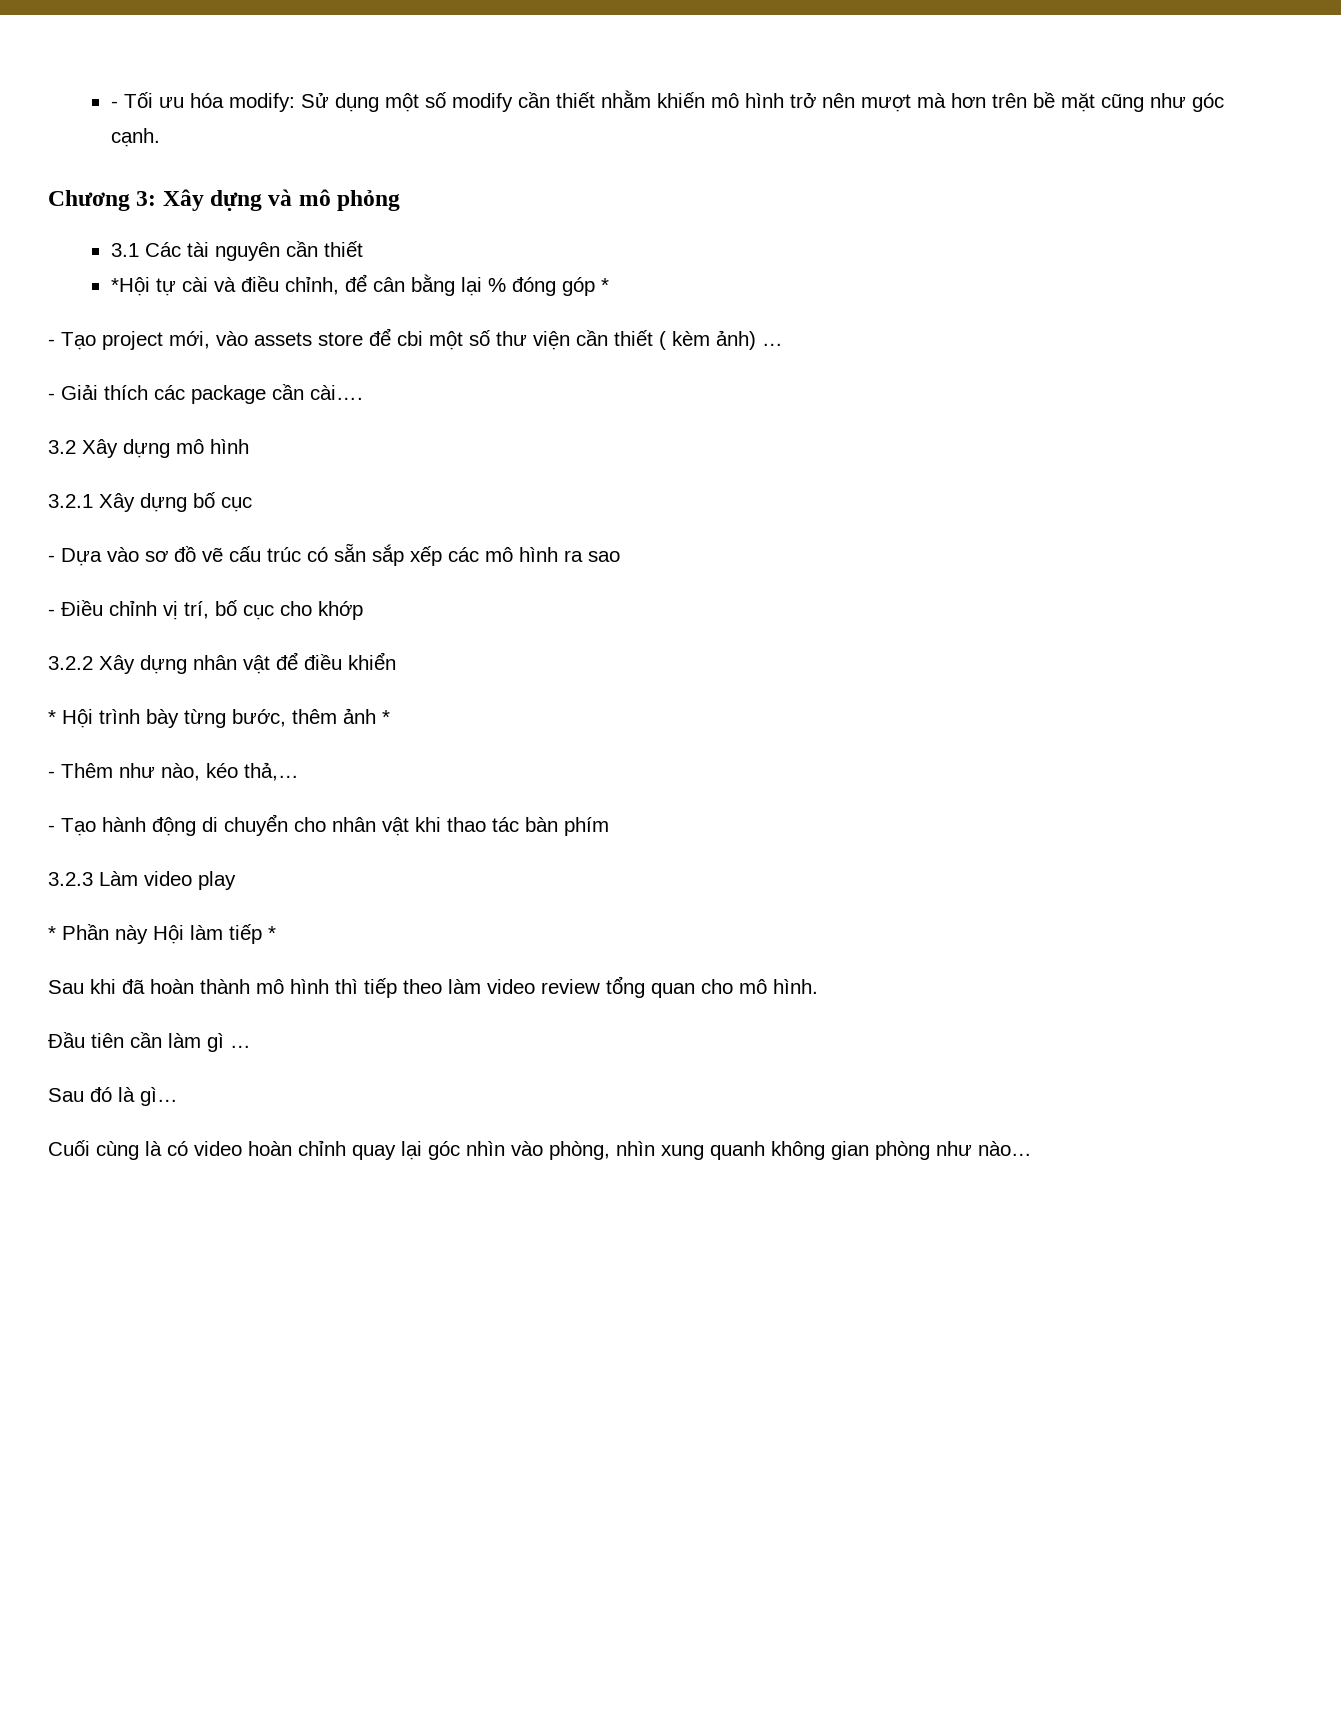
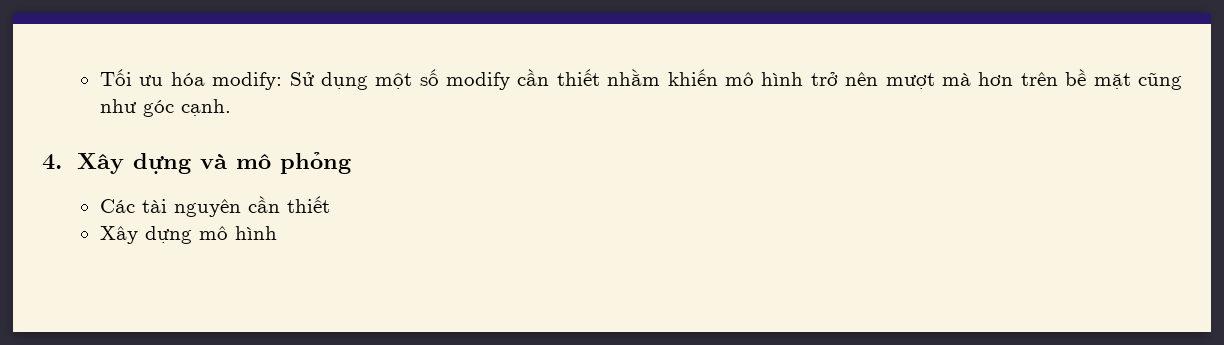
[110,101,118,108] - -> (99, 77) none
[48,190,157,211] Chương 3: -> [42,154,62,170] 4.
[110,243,139,257] 3.1 -> (352, 163) none
[110,274,609,296] [48,328,783,350] [48,384,363,404] [48,439,249,458] [48,492,252,512] [48,543,620,566] [48,600,363,620] [48,652,396,674] [48,708,390,728] [48,762,299,781] [48,814,609,836] [48,871,236,890] [48,924,276,944] [48,976,818,998] [48,1032,251,1052] [48,1087,178,1106] [48,1140,1032,1160] *Hội tự cài và điều chỉnh, để cân bằng lại % đóng góp * // - Tạo project mới, vào assets store để cbi một số thư viện cần thiết ( kèm ảnh) … // - Giải thích các package cần cài…. // 3.2 Xây dựng mô hình // 3.2.1 Xây dựng bố cục // - Dựa vào sơ đồ vẽ cấu trúc có sẵn sắp xếp các mô hình ra sao // - Điều chỉnh vị trí, bố cục cho khớp // 3.2.2 Xây dựng nhân vật để điều khiển // * Hội trình bày từng bước, thêm ảnh * // - Thêm như nào, kéo thả,… // - Tạo hành động di chuyển cho nhân vật khi thao tác bàn phím // 3.2.3 Làm video play // * Phần này Hội làm tiếp * // Sau khi đã hoàn thành mô hình thì tiếp theo làm video review tổng quan cho mô hình. // Đầu tiên cần làm gì … // Sau đó là gì… // Cuối cùng là có video hoàn chỉnh quay lại góc nhìn vào phòng, nhìn xung quanh không gian phòng như nào… -> [99,226,277,244] Xây dựng mô hình

